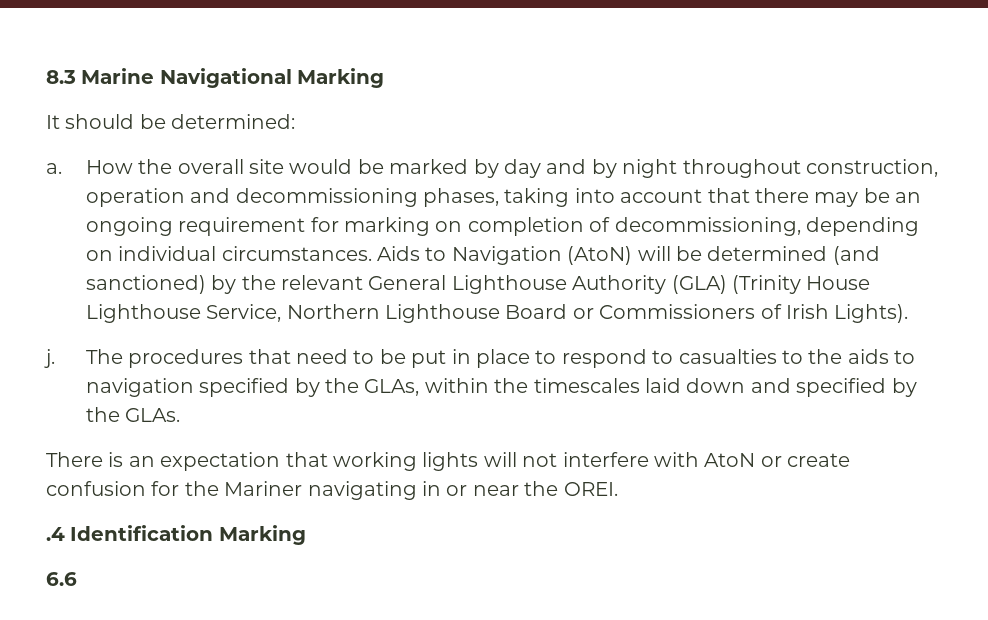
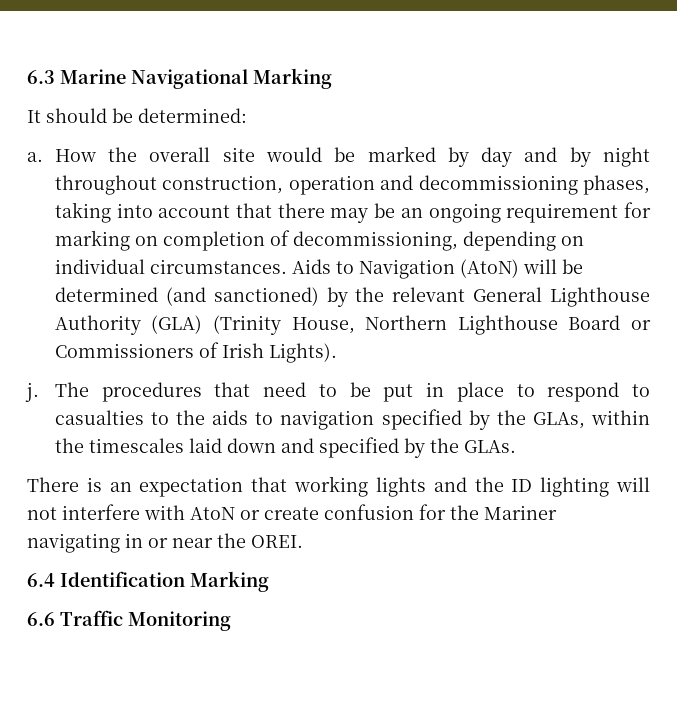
[46,70,76,84] 8.3 -> [27,70,55,84] 6.3
[806,276,871,290] [85,304,282,323] House Lighthouse Service, -> [291,317,355,334] House,
(479, 461) none -> [433,477,610,497] and the ID lighting
[46,527,65,541] .4 -> [27,573,55,587] 6.4
(77, 579) none -> [60,610,231,631] Traffic Monitoring

